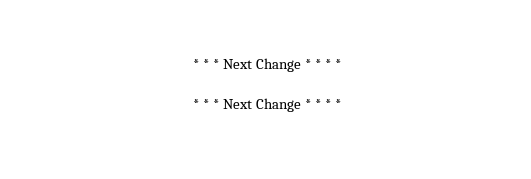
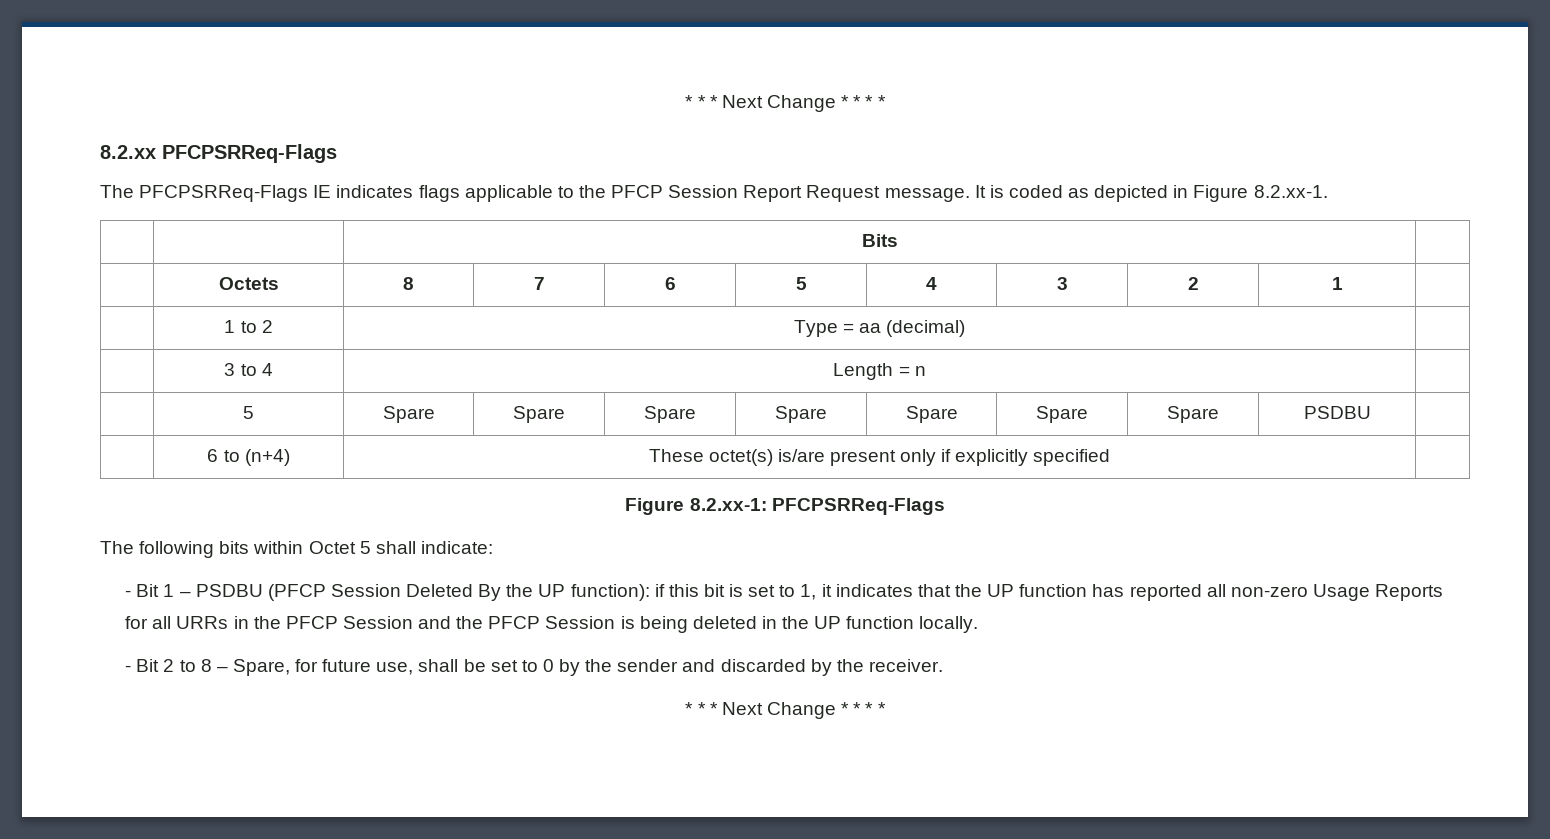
[193,58,341,72] * * * Next Change * * * * -> [685,95,886,112] [100,144,337,163] [100,185,1328,202] [861,234,898,247] [218,277,279,290] [403,277,414,290] [533,277,545,290] [664,277,676,290] [795,277,807,290] [926,277,937,290] [1056,277,1068,290] [1187,277,1199,290] [1331,277,1343,290] [224,320,273,333] [793,320,966,337] [224,363,273,376] [833,363,926,380] [243,406,254,419] [382,406,435,423] [513,406,565,423] [644,406,696,423] [775,406,827,423] [905,406,958,423] [1036,406,1088,423] [1166,406,1219,423] [1303,406,1371,419] [207,449,290,466] [648,449,1111,466] [625,498,945,515] [100,541,493,558] [125,584,1444,601] [125,616,979,633] [125,659,943,676] * * * Next Change * * * * // 8.2.xx PFCPSRReq-Flags // The PFCPSRReq-Flags IE indicates flags applicable to the PFCP Session Report Request message. It is coded as depicted in Figure 8.2.xx-1. // | | Bits | // | Octets | 8 | 7 | 6 | 5 | 4 | 3 | 2 | 1 | // | 1 to 2 | Type = aa (decimal) | // | 3 to 4 | Length = n | // | 5 | Spare | Spare | Spare | Spare | Spare | Spare | Spare | PSDBU | // | 6 to (n+4) | These octet(s) is/are present only if explicitly specified | // Figure 8.2.xx-1: PFCPSRReq-Flags // The following bits within Octet 5 shall indicate: // - Bit 1 – PSDBU (PFCP Session Deleted By the UP function): if this bit is set to 1, it indicates that the UP function has reported all non-zero Usage Reports for all URRs in the PFCP Session and the PFCP Session is being deleted in the UP function locally. // - Bit 2 to 8 – Spare, for future use, shall be set to 0 by the sender and discarded by the receiver.

